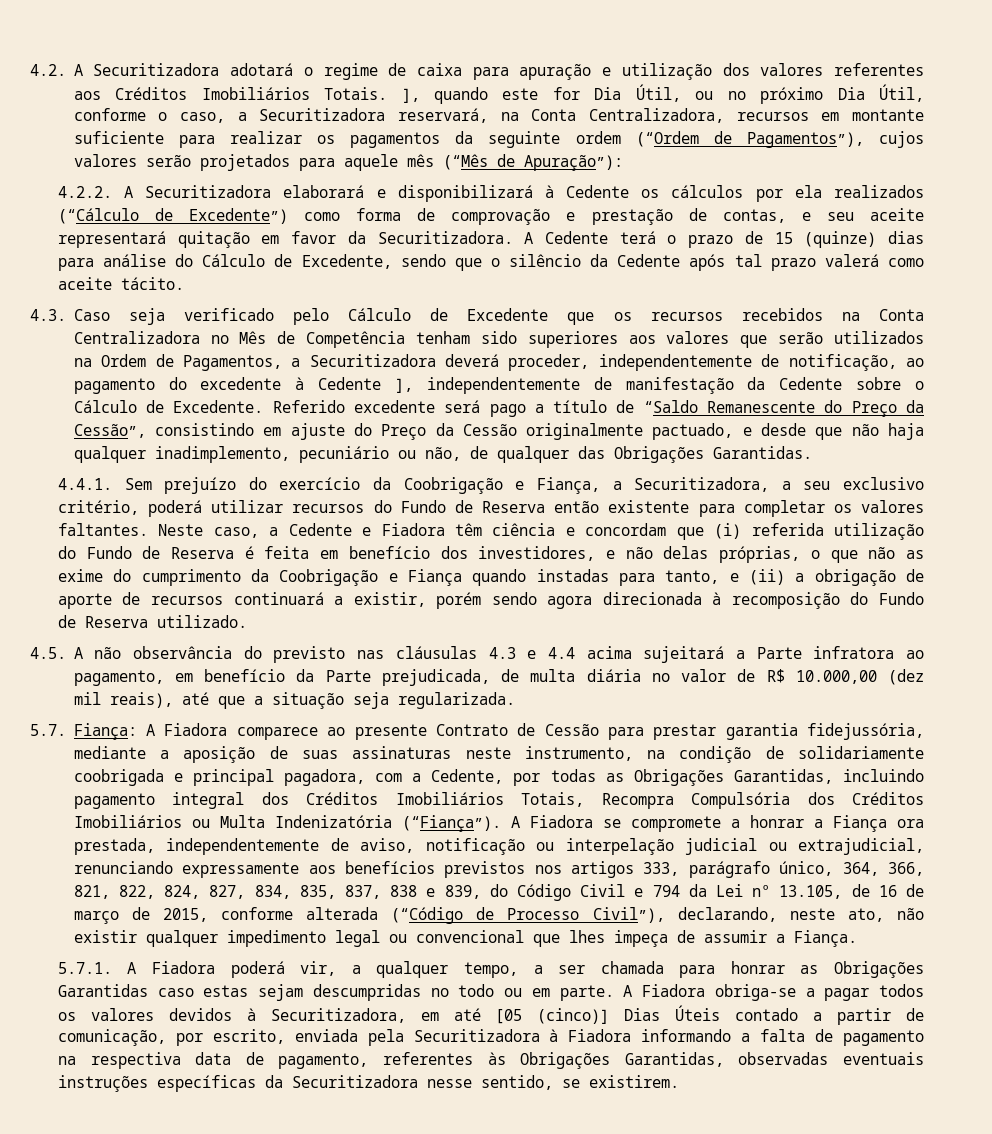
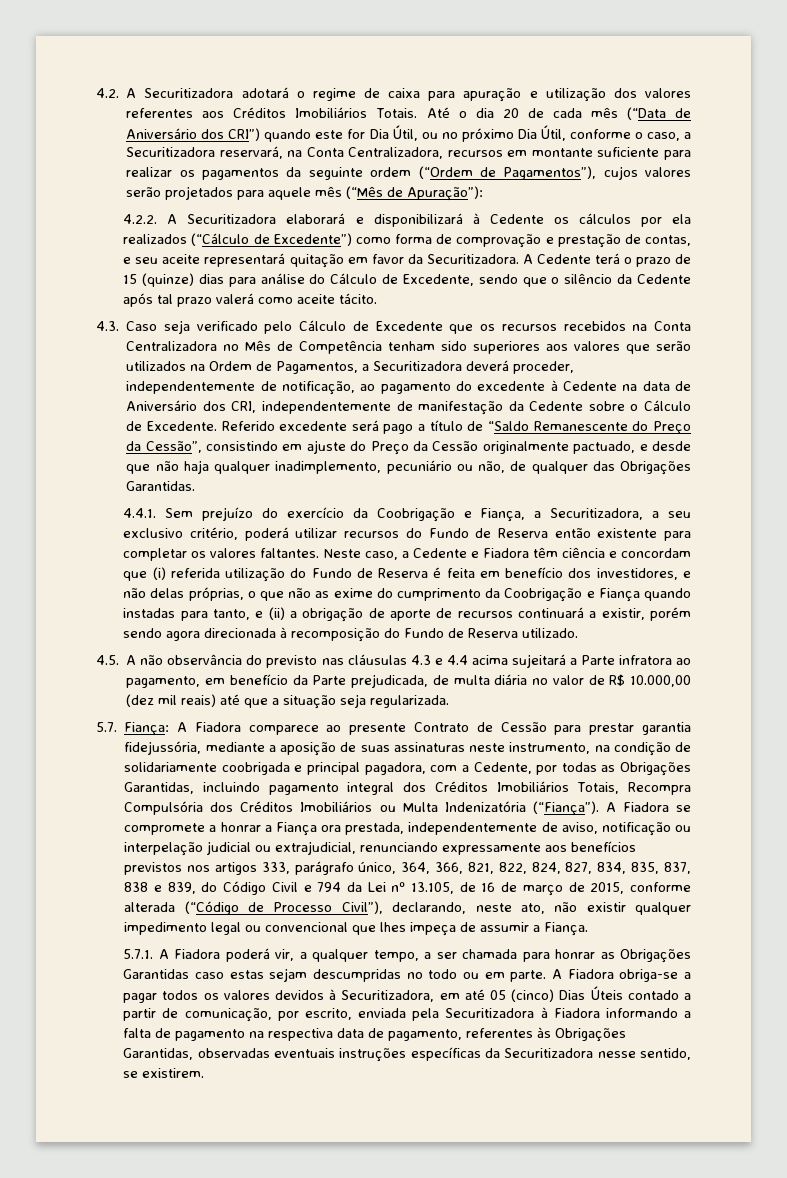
[401,88,420,103] ], -> [426,107,691,120] [126,128,261,141] Até o dia 20 de cada mês (“Data de Aniversário dos CRI”)
[395,378,414,393] ], -> [622,381,691,391] [126,400,257,413] na data de Aniversário dos CRI,
[109,692,173,708] reais), -> [181,694,217,707] reais)
[495,1008,610,1024] [05 (cinco)] -> [490,989,555,1002] 05 (cinco)

